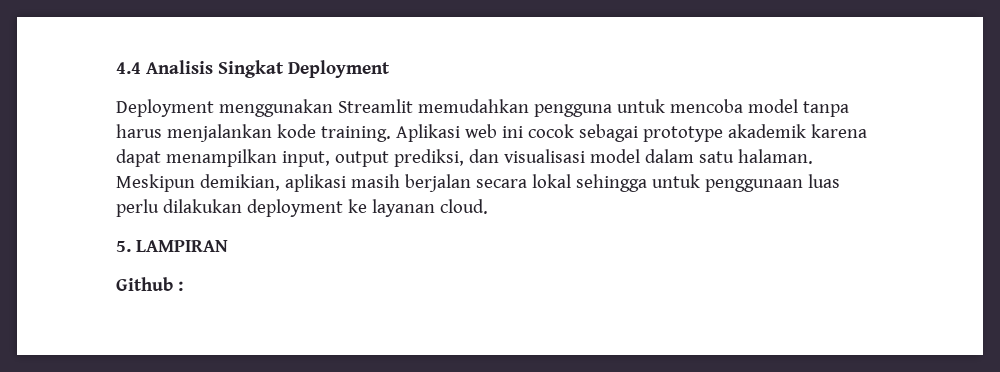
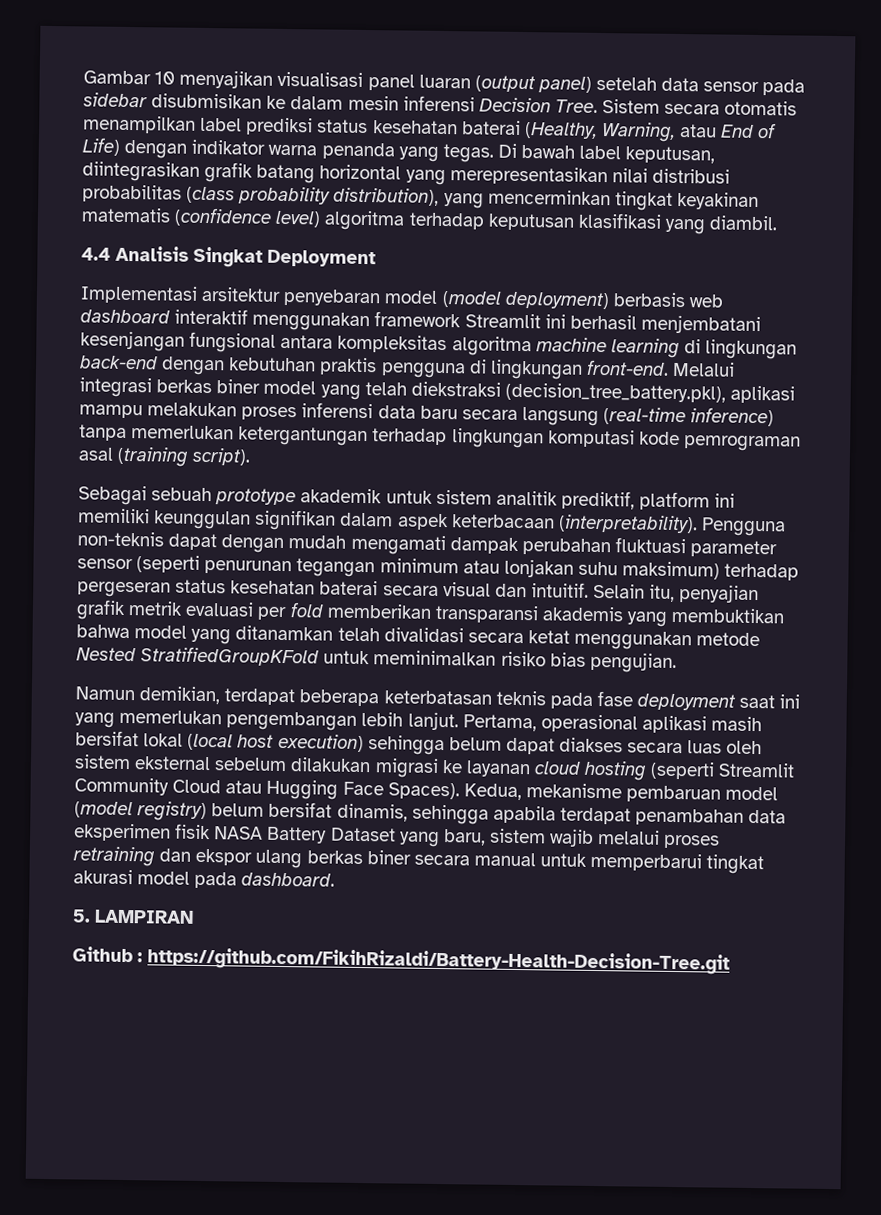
[116,60,390,78] [116,99,849,117] [116,124,867,142] [116,149,813,167] [116,174,840,192] [116,199,488,217] 4.4 Analisis Singkat Deployment // Deployment menggunakan Streamlit memudahkan pengguna untuk mencoba model tanpa harus menjalankan kode training. Aplikasi web ini cocok sebagai prototype akademik karena dapat menampilkan input, output prediksi, dan visualisasi model dalam satu halaman. Meskipun demikian, aplikasi masih berjalan secara lokal sehingga untuk penggunaan luas perlu dilakukan deployment ke layanan cloud. -> [83,69,806,96] [83,92,798,116] [83,115,778,142] [82,137,716,164] [82,161,730,186] [82,184,759,211] [81,207,779,235] [81,245,377,268] [80,285,724,310] [80,308,761,335] [80,330,798,360] [80,355,736,380] [79,377,796,404] [79,402,775,427] [79,424,801,452] [78,446,252,467] [78,485,736,511] [78,508,786,537] [77,531,778,558] [77,555,800,581] [77,579,760,604] [76,599,786,627] [76,624,761,651] [76,646,677,674] [75,686,801,711] [75,709,763,734] [75,730,763,756] [74,754,796,781] [74,777,779,803] [74,801,787,826] [74,823,721,849] [73,846,765,875] [73,869,336,889] Gambar 10 menyajikan visualisasi panel luaran (output panel) setelah data sensor pada sidebar disubmisikan ke dalam mesin inferensi Decision Tree. Sistem secara otomatis menampilkan label prediksi status kesehatan baterai (Healthy, Warning, atau End of Life) dengan indikator warna penanda yang tegas. Di bawah label keputusan, diintegrasikan grafik batang horizontal yang merepresentasikan nilai distribusi probabilitas (class probability distribution), yang mencerminkan tingkat keyakinan matematis (confidence level) algoritma terhadap keputusan klasifikasi yang diambil. // 4.4 Analisis Singkat Deployment // Implementasi arsitektur penyebaran model (model deployment) berbasis web dashboard interaktif menggunakan framework Streamlit ini berhasil menjembatani kesenjangan fungsional antara kompleksitas algoritma machine learning di lingkungan back-end dengan kebutuhan praktis pengguna di lingkungan front-end. Melalui integrasi berkas biner model yang telah diekstraksi (decision_tree_battery.pkl), aplikasi mampu melakukan proses inferensi data baru secara langsung (real-time inference) tanpa memerlukan ketergantungan terhadap lingkungan komputasi kode pemrograman asal (training script). // Sebagai sebuah prototype akademik untuk sistem analitik prediktif, platform ini memiliki keunggulan signifikan dalam aspek keterbacaan (interpretability). Pengguna non-teknis dapat dengan mudah mengamati dampak perubahan fluktuasi parameter sensor (seperti penurunan tegangan minimum atau lonjakan suhu maksimum) terhadap pergeseran status kesehatan baterai secara visual dan intuitif. Selain itu, penyajian grafik metrik evaluasi per fold memberikan transparansi akademis yang membuktikan bahwa model yang ditanamkan telah divalidasi secara ketat menggunakan metode Nested StratifiedGroupKFold untuk meminimalkan risiko bias pengujian. // Namun demikian, terdapat beberapa keterbatasan teknis pada fase deployment saat ini yang memerlukan pengembangan lebih lanjut. Pertama, operasional aplikasi masih bersifat lokal (local host execution) sehingga belum dapat diakses secara luas oleh sistem eksternal sebelum dilakukan migrasi ke layanan cloud hosting (seperti Streamlit Community Cloud atau Hugging Face Spaces). Kedua, mekanisme pembaruan model (model registry) belum bersifat dinamis, sehingga apabila terdapat penambahan data eksperimen fisik NASA Battery Dataset yang baru, sistem wajib melalui proses retraining dan ekspor ulang berkas biner secara manual untuk memperbarui tingkat akurasi model pada dashboard.
(183, 286) none -> [147,947,731,975] https://github.com/FikihRizaldi/Battery-Health-Decision-Tree.git

